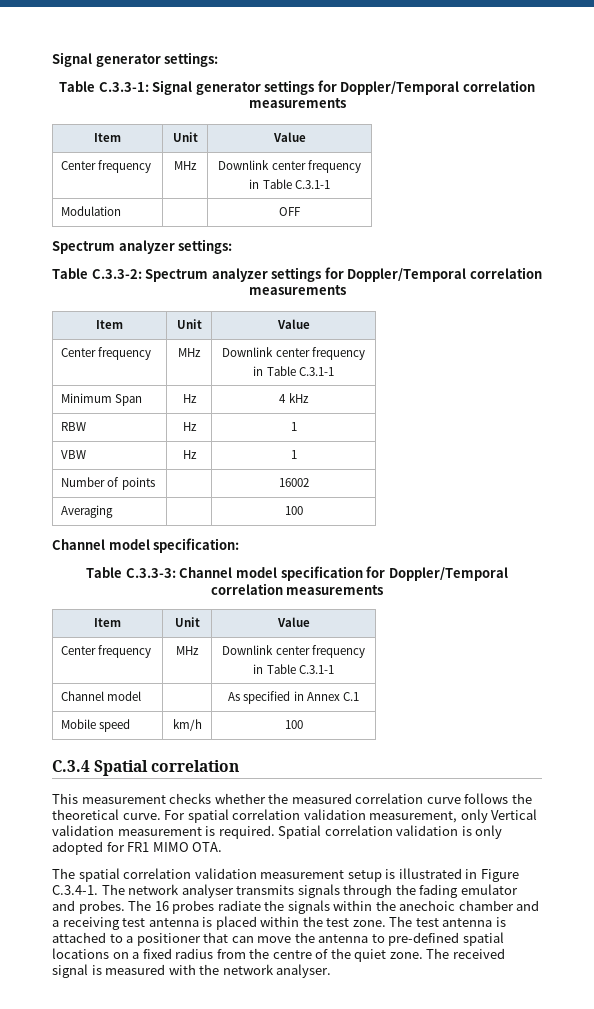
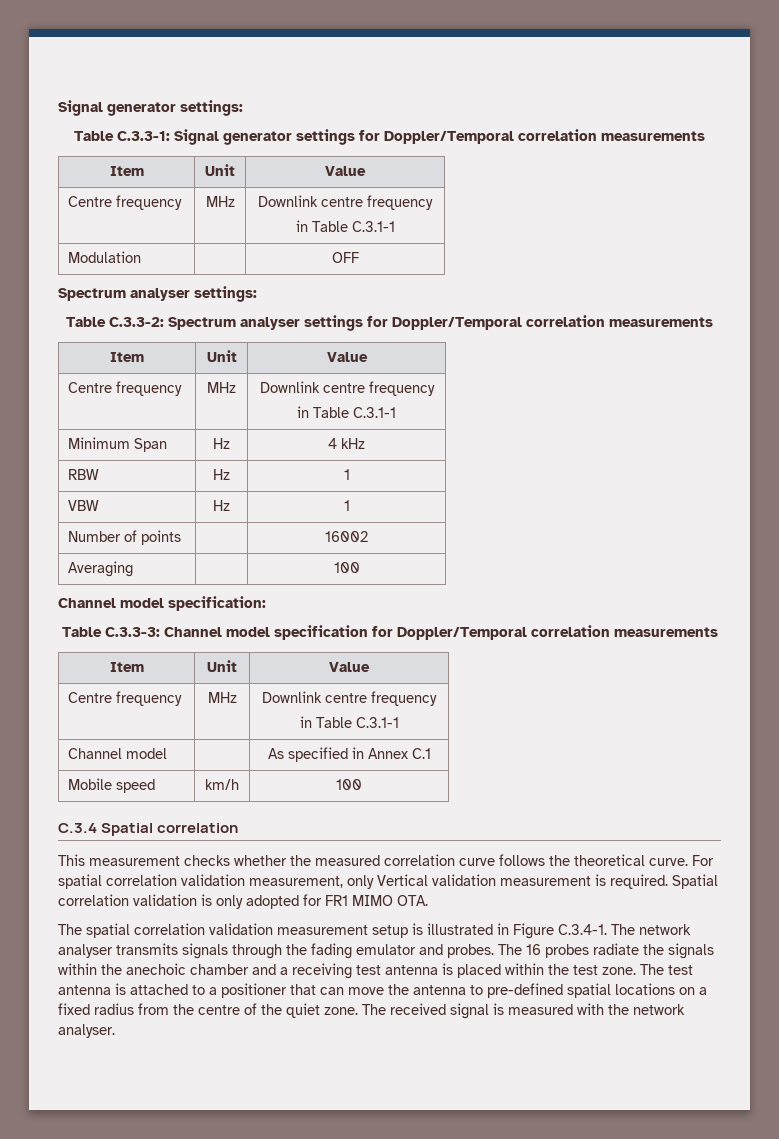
[61,160,152,173] [174,161,197,170] [218,160,306,170] Center frequency | MHz | Downlink center -> [68,195,183,210] [205,196,235,207] [258,195,363,207] Centre frequency | MHz | Downlink centre
[118,240,175,254] analyzer -> [130,288,190,301] analyser
[211,267,542,282] [248,285,346,295] [96,320,123,329] [176,319,202,329] [276,319,310,329] [61,347,152,360] [178,348,201,357] [222,347,310,357] analyzer settings for Doppler/Temporal correlation measurements // Item | Unit | Value // Center frequency | MHz | Downlink center -> [240,315,713,331] [110,352,144,362] [206,350,237,362] [326,352,368,362] [68,381,183,396] [207,382,237,393] [259,381,365,393] analyser settings for Doppler/Temporal correlation measurements // Item | Unit | Value // Centre frequency | MHz | Downlink centre
[61,645,152,658] [176,646,199,655] [222,645,310,655] Center frequency | MHz | Downlink center -> [68,691,183,706] [207,692,237,703] [262,691,367,703] Centre frequency | MHz | Downlink centre

